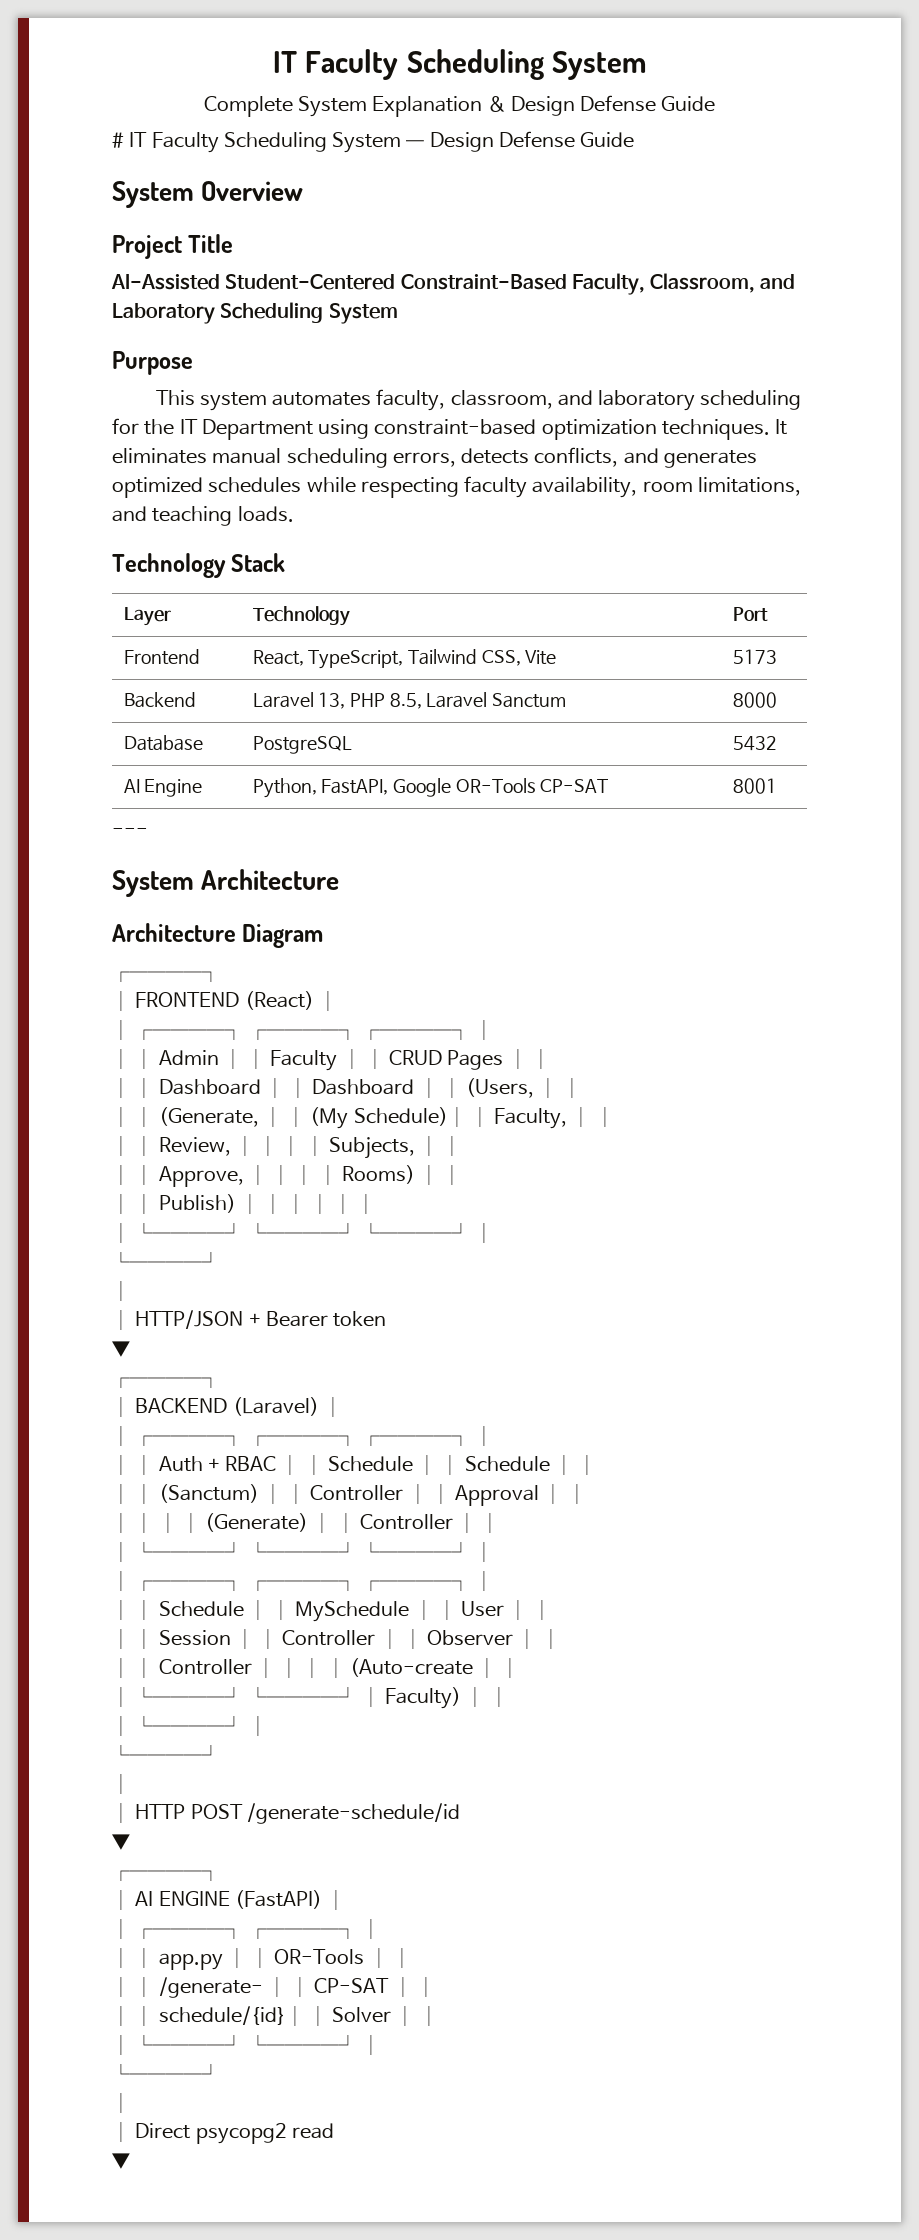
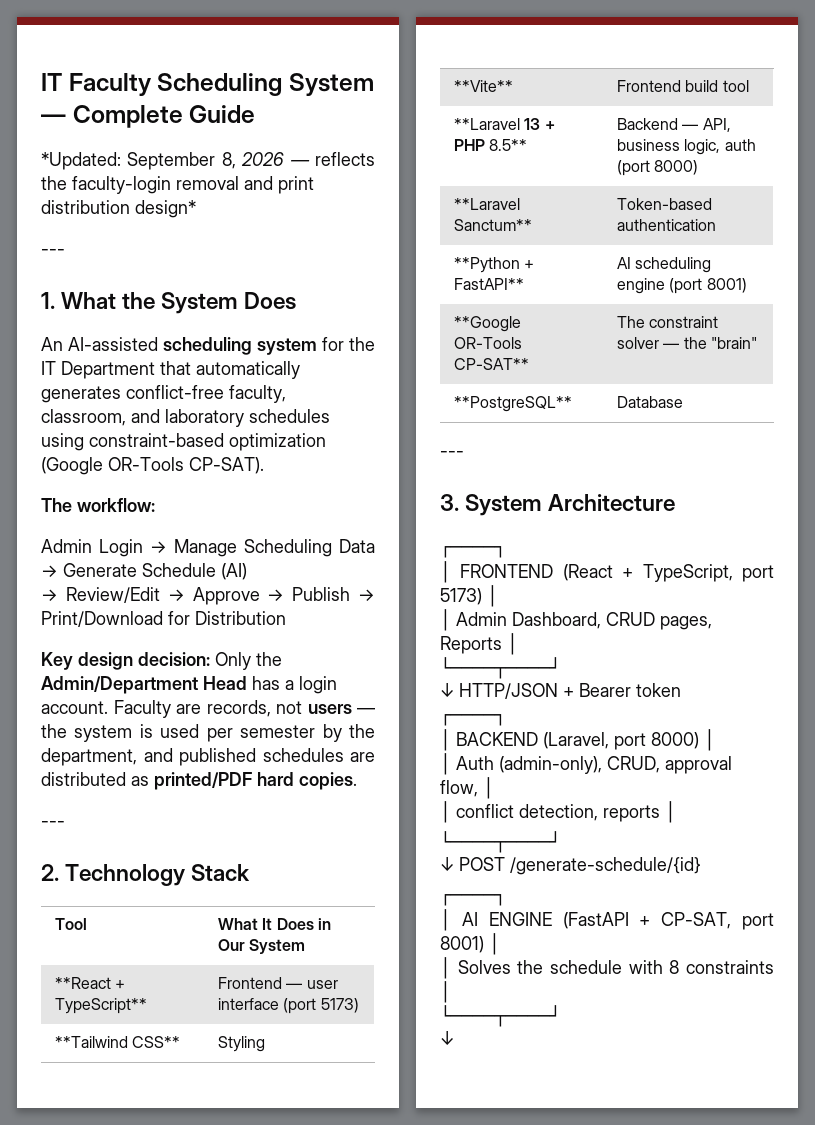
[273,49,646,80] [203,95,716,117] [112,131,635,153] [112,181,304,208] [112,234,234,259] [111,273,796,295] [112,302,398,324] [112,351,193,375] [155,389,802,411] [112,418,788,440] [112,447,757,468] [112,476,801,498] [112,506,294,526] [112,553,286,578] [123,607,171,626] [252,606,350,626] [732,607,768,621] [123,649,200,665] [252,649,557,669] [732,649,777,664] [123,692,196,708] [252,692,567,709] [732,692,777,708] [123,735,203,751] [252,736,352,754] [732,736,777,751] [123,779,203,797] [252,778,609,798] [732,778,777,794] [112,828,148,836] IT Faculty Scheduling System // Complete System Explanation & Design Defense Guide // # IT Faculty Scheduling System — Design Defense Guide // System Overview // Project Title // AI-Assisted Student-Centered Constraint-Based Faculty, Classroom, and Laboratory Scheduling System // Purpose // This system automates faculty, classroom, and laboratory scheduling for the IT Department using constraint-based optimization techniques. It eliminates manual scheduling errors, detects conflicts, and generates optimized schedules while respecting faculty availability, room limitations, and teaching loads. // Technology Stack // Layer | Technology | Port // Frontend | React, TypeScript, Tailwind CSS, Vite | 5173 // Backend | Laravel 13, PHP 8.5, Laravel Sanctum | 8000 // Database | PostgreSQL | 5432 // AI Engine | Python, FastAPI, Google OR-Tools CP-SAT | 8001 // --- // -> [41,73,374,96] [41,105,256,128] [41,152,375,170] [41,176,314,194] [41,200,196,218] [41,249,65,255] [41,292,297,314] [41,337,375,355] [41,361,300,379] [41,385,286,403] [41,409,330,427] [41,433,326,451] [41,457,264,475] [41,498,155,512] [41,539,375,557] [41,563,247,580] [41,587,376,605] [41,611,286,627] [41,652,282,670] [41,676,337,694] [41,700,375,718] [41,724,375,742] [41,748,375,766] [41,772,357,790] [41,821,65,827] [41,864,251,886] [55,918,88,930] [218,918,332,930] [218,939,306,954] [55,977,126,989] [55,998,148,1014] [218,977,338,989] [218,998,359,1014] [55,1036,181,1048] [218,1036,266,1052] [454,80,514,92] [617,80,749,92] [454,118,555,130] [454,139,528,151] [617,118,731,132] [617,139,756,155] [617,160,699,176] [454,198,521,210] [454,219,533,231] [617,198,713,210] [617,219,717,231] [454,257,535,273] [454,278,525,290] [617,257,712,273] [617,278,747,294] [454,316,522,332] [454,337,523,349] [454,358,530,370] [617,316,719,328] [617,337,758,349] [454,396,573,412] [617,396,684,408] [440,451,464,457] [440,494,459,511] IT Faculty Scheduling System — Complete Guide // *Updated: September 8, 2026 — reflects the faculty-login removal and print distribution design* // --- // 1. What the System Does // An AI-assisted scheduling system for the IT Department that automatically generates conflict-free faculty, classroom, and laboratory schedules using constraint-based optimization (Google OR-Tools CP-SAT). // The workflow: // Admin Login → Manage Scheduling Data → Generate Schedule (AI) // → Review/Edit → Approve → Publish → Print/Download for Distribution // Key design decision: Only the Admin/Department Head has a login account. Faculty are records, not users — the system is used per semester by the department, and published schedules are distributed as printed/PDF hard copies. // --- // 2. Technology Stack // Tool | What It Does in Our System // **React + TypeScript** | Frontend — user interface (port 5173) // **Tailwind CSS** | Styling // **Vite** | Frontend build tool // **Laravel 13 + PHP 8.5** | Backend — API, business logic, auth (port 8000) // **Laravel Sanctum** | Token-based authentication // **Python + FastAPI** | AI scheduling engine (port 8001) // **Google OR-Tools CP-SAT** | The constraint solver — the "brain" // **PostgreSQL** | Database // --- // 3.
[112,923,324,948] // Architecture Diagram -> (676, 502) none
[244,991,337,1011] [112,1020,494,1040] [112,1049,550,1071] [112,1078,581,1098] [112,1107,614,1129] [112,1136,462,1159] [112,1165,462,1187] [112,1194,376,1214] [112,1223,494,1243] [112,1252,220,1268] [112,1281,130,1301] [112,1310,130,1330] (React) │ // │ ┌────┐ ┌────┐ ┌────┐ │ // │ │ Admin │ │ Faculty │ │ CRUD Pages │ │ // │ │ Dashboard │ │ Dashboard │ │ (Users, │ │ // │ │ (Generate, │ │ (My Schedule)│ │ Faculty, │ │ // │ │ Review, │ │ │ │ Subjects, │ │ // │ │ Approve, │ │ │ │ Rooms) │ │ // │ │ Publish) │ │ │ │ │ │ // │ └────┘ └────┘ └────┘ │ // └────┘ // │ // │ -> [562,564,774,582] [440,585,498,607] [440,609,712,631] [440,633,518,655] [440,657,561,679] [440,683,454,697] (React + TypeScript, port 5173) │ // │ Admin Dashboard, CRUD pages, Reports │ // └────┬────┘ // ↓
[112,1341,130,1357] // ▼ -> (681, 690) none
[232,1397,342,1417] [112,1426,494,1446] [112,1455,597,1475] [112,1484,586,1506] [112,1513,500,1533] [112,1542,494,1562] [112,1571,494,1591] [112,1600,551,1622] [112,1629,560,1649] [112,1658,520,1678] [112,1687,508,1709] [112,1716,267,1736] [112,1745,220,1761] [112,1774,130,1794] [112,1803,460,1824] [112,1834,130,1850] [112,1870,220,1881] [112,1890,346,1910] [112,1919,380,1939] [112,1948,411,1970] [112,1977,435,1998] [112,2006,438,2026] [112,2035,380,2055] [112,2064,220,2080] [112,2093,130,2113] [112,2122,334,2144] [112,2153,130,2169] (Laravel) │ // │ ┌────┐ ┌────┐ ┌────┐ │ // │ │ Auth + RBAC │ │ Schedule │ │ Schedule │ │ // │ │ (Sanctum) │ │ Controller │ │ Approval │ │ // │ │ │ │ (Generate) │ │ Controller │ │ // │ └────┘ └────┘ └────┘ │ // │ ┌────┐ ┌────┐ ┌────┐ │ // │ │ Schedule │ │ MySchedule │ │ User │ │ // │ │ Session │ │ Controller │ │ Observer │ │ // │ │ Controller │ │ │ │ (Auto-create │ │ // │ └────┘ └────┘ │ Faculty) │ │ // │ └────┘ │ // └────┘ // │ // │ HTTP POST /generate-schedule/id // ▼ // ┌────┐ // │ AI ENGINE (FastAPI) │ // │ ┌────┐ ┌────┐ │ // │ │ app.py │ │ OR-Tools │ │ // │ │ /generate- │ │ CP-SAT │ │ // │ │ schedule/{id}│ │ Solver │ │ // │ └────┘ └────┘ │ // └────┘ // │ // │ Direct psycopg2 read // ▼ -> [543,729,715,751] [440,753,732,775] [440,777,494,799] [440,801,676,823] [440,831,561,853] [440,857,701,875] [440,894,506,906] [440,909,774,931] [440,933,500,955] [440,957,774,979] [440,981,451,1003] [440,1005,561,1027] [440,1031,454,1045] (Laravel, port 8000) │ // │ Auth (admin-only), CRUD, approval flow, │ // │ conflict detection, reports │ // └────┬────┘ // ↓ POST /generate-schedule/{id} // ┌────┐ // │ AI ENGINE (FastAPI + CP-SAT, port 8001) │ // │ Solves the schedule with 8 constraints │ // └────┬────┘ // ↓

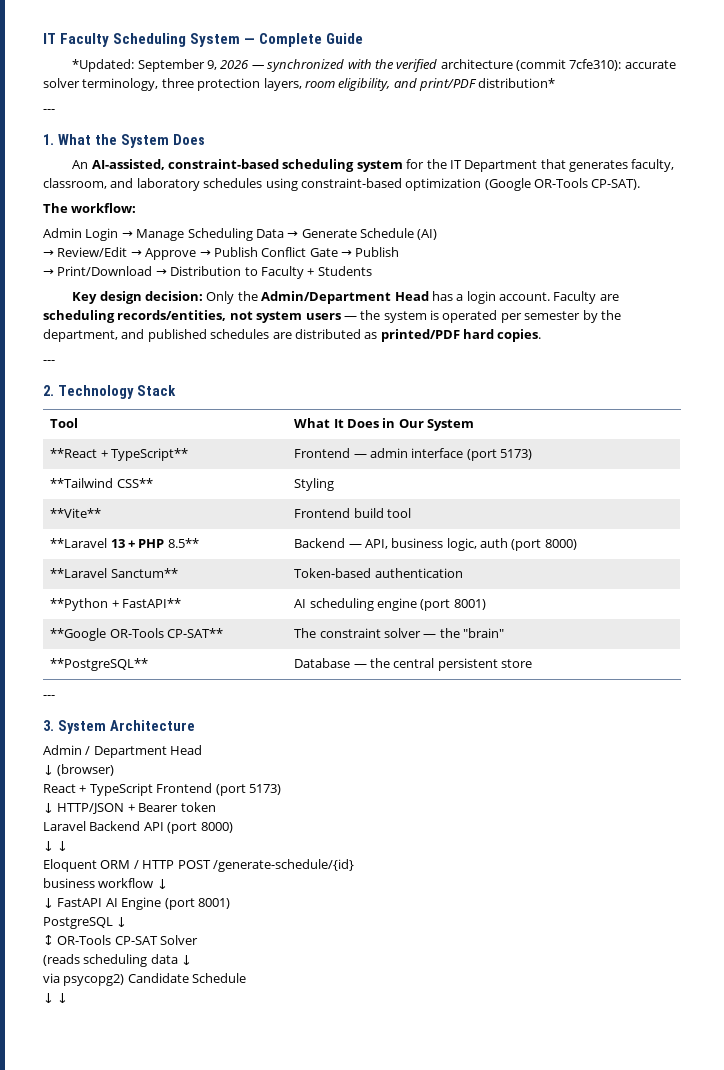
[221,152,236,169] 8, -> [207,60,218,70] 9,
[315,152,375,166] [41,176,314,194] [41,200,196,218] reflects the faculty-login removal and print distribution design* -> [267,59,676,72] [43,78,556,91] synchronized with the verified architecture (commit 7cfe310): accurate solver terminology, three protection layers, room eligibility, and print/PDF distribution*
[68,337,158,351] AI-assisted -> [91,159,280,170] AI-assisted, constraint-based
[196,361,300,379] [41,385,224,403] automatically generates conflict-free -> [569,160,629,172] generates
(351, 594) none -> [261,247,400,257] Conflict Gate → Publish //
[168,611,190,625] for -> [155,269,167,276] →
(286, 618) none -> [244,266,372,279] to Faculty + Students
[206,700,302,717] records, not -> [43,310,303,323] scheduling records/entities, not system
[160,724,200,738] used -> [442,310,498,323] operated
[306,980,338,989] user -> [369,448,408,458] admin
(684, 402) none -> [353,658,533,671] — the central persistent store
[440,546,506,558] [440,561,774,583] [440,585,498,607] [440,609,712,631] [440,633,518,655] [440,657,561,679] ┌────┐ // │ FRONTEND (React + TypeScript, port 5173) │ // │ Admin Dashboard, CRUD pages, Reports │ // └────┬────┘ -> [43,745,203,758] [43,764,115,776] [43,783,281,796] Admin / Department Head // ↓ (browser) // React + TypeScript Frontend (port 5173)
[440,714,506,726] [440,729,715,751] [440,753,732,775] [440,777,494,799] [440,801,676,823] [440,831,561,853] [440,857,701,875] [440,894,506,906] [440,909,774,931] [440,933,500,955] [440,957,774,979] [440,981,451,1003] [440,1005,561,1027] ┌────┐ // │ BACKEND (Laravel, port 8000) │ // │ Auth (admin-only), CRUD, approval flow, │ // │ conflict detection, reports │ // └────┬────┘ // ↓ POST /generate-schedule/{id} // ┌────┐ // │ AI ENGINE (FastAPI + CP-SAT, port 8001) │ // │ Solves the schedule with 8 constraints │ // └────┬────┘ // -> [43,821,233,834] [43,841,69,851] [43,859,354,872] [43,878,168,889] [43,897,230,910] [43,917,128,929] [43,935,199,945] [43,954,193,967] [43,973,247,986] [43,993,54,1003] Laravel Backend API (port 8000) // ↓ ↓ // Eloquent ORM / HTTP POST /generate-schedule/{id} // business workflow ↓ // ↓ FastAPI AI Engine (port 8001) // PostgreSQL ↓ // ↕ OR-Tools CP-SAT Solver // (reads scheduling data ↓ // via psycopg2) Candidate Schedule // ↓

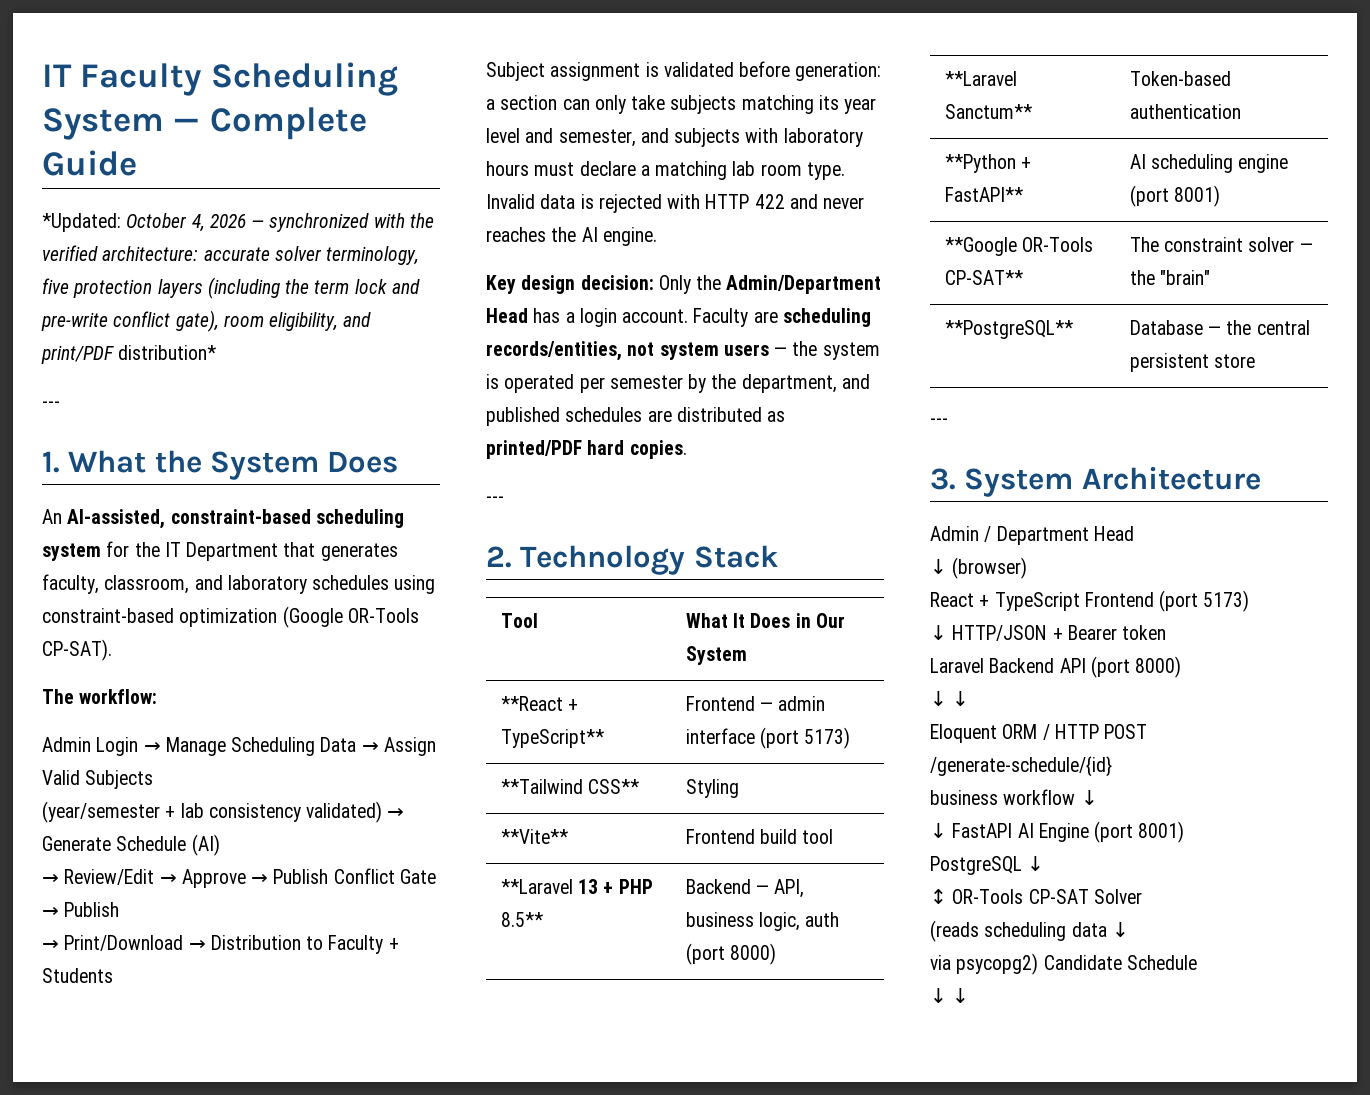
[137,59,218,72] September 9, -> [126,213,205,232] October 4,
[440,59,676,71] [43,78,302,91] architecture (commit 7cfe310): accurate solver terminology, three protection layers, -> [102,246,420,265] [42,277,420,299] [41,310,219,332] architecture: accurate solver terminology, five protection layers (including the term lock and pre-write conflict gate),
(299, 234) none -> [383,737,436,756] [42,770,154,789] [42,801,405,823] Assign Valid Subjects // (year/semester + lab consistency validated) →
(372, 271) none -> [486,61,882,81] [486,95,877,114] [486,128,863,147] [486,161,845,180] [486,194,865,213] [486,227,657,246] // Subject assignment is validated before generation: a section can only take subjects matching its year level and semester, and subjects with laboratory hours must declare a matching lab room type. Invalid data is rejected with HTTP 422 and never reaches the AI engine.

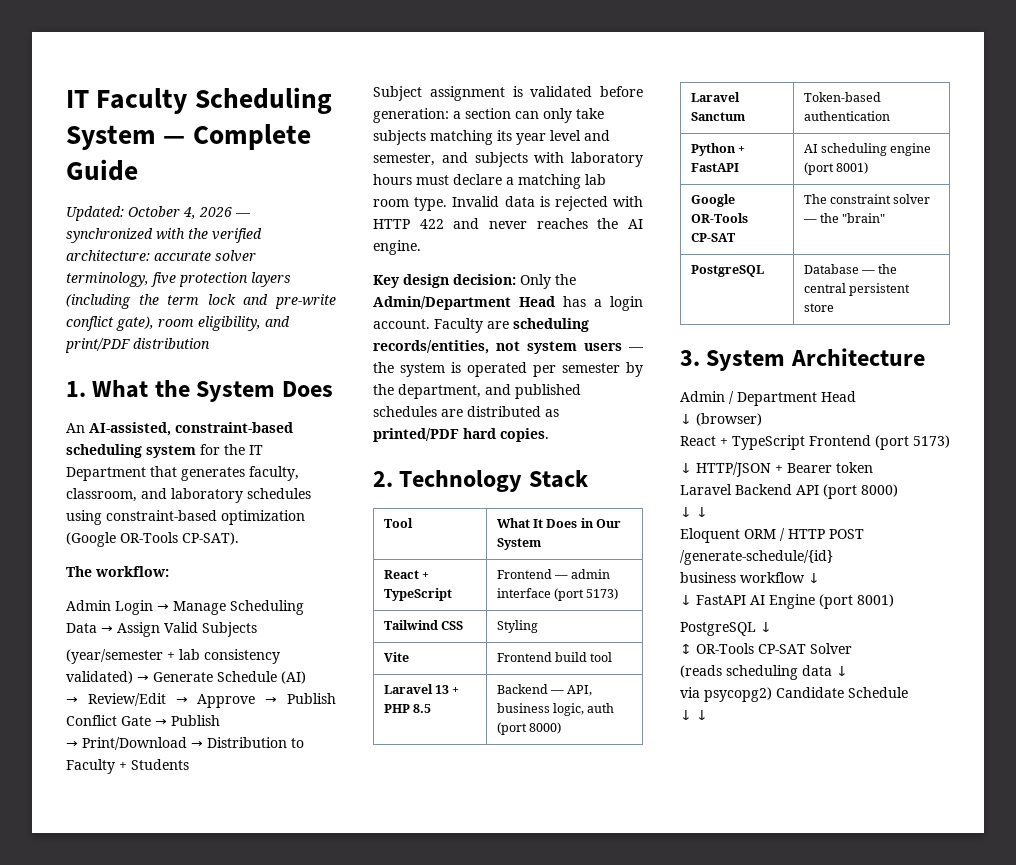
[42,213,121,232] *Updated: -> [66,206,124,221] Updated:
[118,345,217,360] [42,401,60,408] distribution* // --- -> [133,338,210,349] distribution
[486,496,504,503] // --- -> (549, 435) none
[500,696,579,711] [500,729,604,748] **React + TypeScript** -> [383,570,430,579] [383,588,452,601] React + TypeScript
[500,779,640,794] **Tailwind CSS** -> [383,620,464,630] Tailwind CSS
[500,829,568,844] **Vite** -> [383,652,409,662] Vite
[500,879,573,894] **Laravel -> [383,684,433,694] Laravel
[500,912,543,927] 8.5** -> [413,704,432,713] 8.5
[944,71,1017,86] [944,104,1032,119] **Laravel Sanctum** -> [690,92,740,102] [690,112,745,121] Laravel Sanctum
[944,154,1032,173] [944,187,1023,202] **Python + FastAPI** -> [690,143,746,156] [690,163,739,172] Python + FastAPI
[944,237,1094,256] [944,270,1023,285] **Google OR-Tools CP-SAT** -> [690,194,735,207] [690,213,748,223] [690,233,736,242] Google OR-Tools CP-SAT
[944,320,1073,339] **PostgreSQL** -> [690,265,764,277] PostgreSQL
[930,418,948,425] // --- -> (834, 307) none

